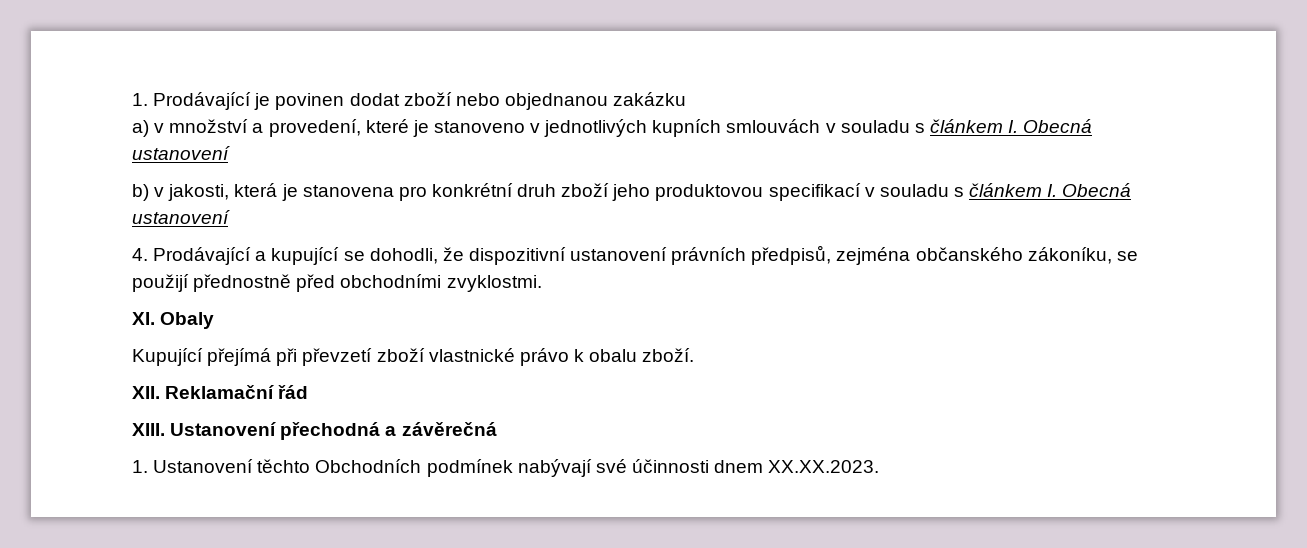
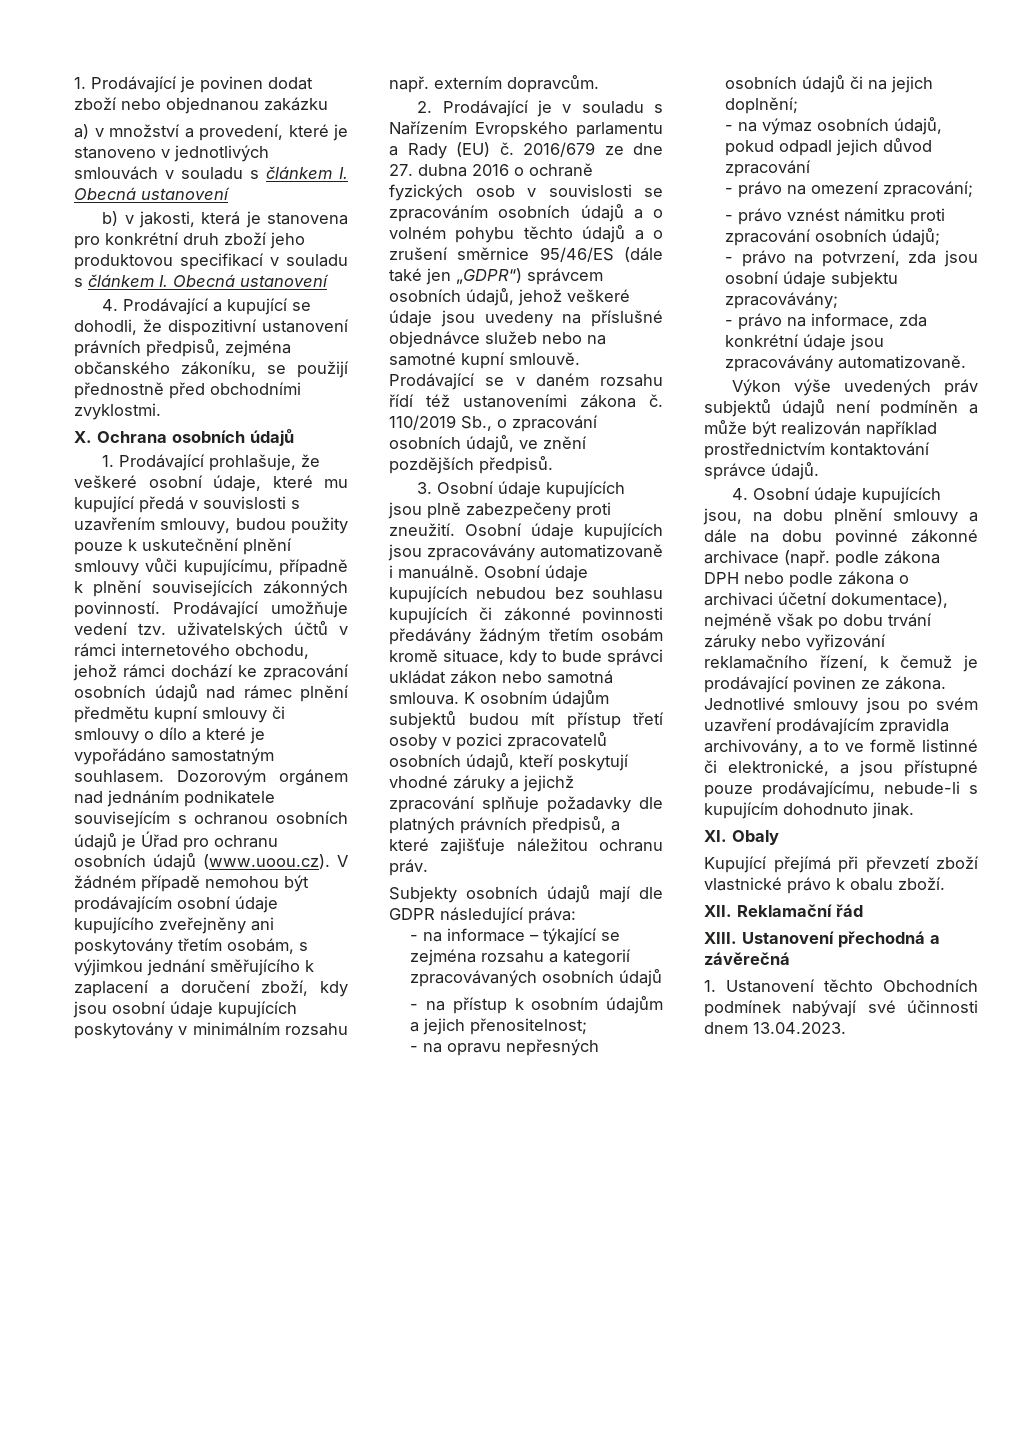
[652,119,722,137] kupních -> (269, 153) none
(542, 283) none -> [74,429,294,446] [102,454,321,471] [74,475,348,492] [74,496,300,513] [74,517,348,534] [74,538,292,555] [74,558,348,576] [74,580,348,597] [74,601,348,618] [74,621,348,639] [74,643,309,659] [73,664,349,681] [74,684,349,702] [74,706,285,723] [74,727,265,744] [74,748,274,765] [74,769,348,786] [74,790,275,807] [74,811,348,828] [74,831,278,851] [74,853,348,871] [74,875,309,892] [74,896,278,913] [74,917,274,934] [74,938,308,955] [74,959,314,976] [74,980,348,997] [73,1001,297,1018] [74,1022,348,1039] [389,75,599,93] [417,100,663,117] [389,121,663,138] [389,142,663,159] [389,163,593,177] [389,184,663,201] [389,204,663,222] [389,225,663,243] [389,247,663,262] [389,268,603,285] [389,288,630,306] [389,310,663,327] [389,331,606,348] [389,352,580,369] [389,373,663,390] [389,394,663,408] [389,415,598,432] [389,435,587,453] [389,456,553,474] [417,481,626,498] [388,502,611,519] [389,523,663,540] [388,544,663,561] [389,565,588,582] [389,586,663,603] [389,607,663,624] [389,628,663,645] [389,649,663,666] [389,670,613,684] [389,690,609,708] [389,711,664,729] [389,732,607,750] [389,753,629,771] [389,775,574,792] [389,796,663,813] [389,816,620,834] [389,837,663,855] [389,859,428,876] [389,885,663,903] [389,907,576,924] [410,928,621,945] [410,949,632,966] [410,969,663,987] [410,996,663,1014] [410,1018,588,1035] [410,1039,600,1056] [725,75,934,93] [725,97,799,114] [725,117,943,135] [725,138,933,156] [725,160,812,177] [725,181,974,198] [725,208,946,225] [725,228,941,246] [725,250,978,267] [725,271,899,288] [725,292,839,309] [725,313,928,330] [725,334,885,351] [725,355,967,372] [732,379,978,396] [704,399,978,417] [704,420,937,438] [704,442,930,459] [704,462,819,480] [732,487,942,504] [703,508,978,525] [704,529,978,546] [704,550,940,567] [704,571,909,588] [704,592,948,608] [704,613,932,630] [704,634,886,651] [704,655,978,672] [704,676,946,693] [704,697,978,714] [704,718,949,735] [704,739,978,756] [704,760,978,777] [704,781,978,798] [704,802,914,819] // X. Ochrana osobních údajů // 1. Prodávající prohlašuje, že veškeré osobní údaje, které mu kupující předá v souvislosti s uzavřením smlouvy, budou použity pouze k uskutečnění plnění smlouvy vůči kupujícímu, případně k plnění souvisejících zákonných povinností. Prodávající umožňuje vedení tzv. uživatelských účtů v rámci internetového obchodu, jehož rámci dochází ke zpracování osobních údajů nad rámec plnění předmětu kupní smlouvy či smlouvy o dílo a které je vypořádáno samostatným souhlasem. Dozorovým orgánem nad jednáním podnikatele souvisejícím s ochranou osobních údajů je Úřad pro ochranu osobních údajů (www.uoou.cz). V žádném případě nemohou být prodávajícím osobní údaje kupujícího zveřejněny ani poskytovány třetím osobám, s výjimkou jednání směřujícího k zaplacení a doručení zboží, kdy jsou osobní údaje kupujících poskytovány v minimálním rozsahu např. externím dopravcům. // 2. Prodávající je v souladu s Nařízením Evropského parlamentu a Rady (EU) č. 2016/679 ze dne 27. dubna 2016 o ochraně fyzických osob v souvislosti se zpracováním osobních údajů a o volném pohybu těchto údajů a o zrušení směrnice 95/46/ES (dále také jen „GDPR“) správcem osobních údajů, jehož veškeré údaje jsou uvedeny na příslušné objednávce služeb nebo na samotné kupní smlouvě. Prodávající se v daném rozsahu řídí též ustanoveními zákona č. 110/2019 Sb., o zpracování osobních údajů, ve znění pozdějších předpisů. // 3. Osobní údaje kupujících jsou plně zabezpečeny proti zneužití. Osobní údaje kupujících jsou zpracovávány automatizovaně i manuálně. Osobní údaje kupujících nebudou bez souhlasu kupujících či zákonné povinnosti předávány žádným třetím osobám kromě situace, kdy to bude správci ukládat zákon nebo samotná smlouva. K osobním údajům subjektů budou mít přístup třetí osoby v pozici zpracovatelů osobních údajů, kteří poskytují vhodné záruky a jejichž zpracování splňuje požadavky dle platných právních předpisů, a které zajišťuje náležitou ochranu práv. // Subjekty osobních údajů mají dle GDPR následující práva: // - na informace – týkající se zejména rozsahu a kategorií zpracovávaných osobních údajů // - na přístup k osobním údajům a jejich přenositelnost; // - na opravu nepřesných osobních údajů či na jejich doplnění; // - na výmaz osobních údajů, pokud odpadl jejich důvod zpracování // - právo na omezení zpracování; // - právo vznést námitku proti zpracování osobních údajů; // - právo na potvrzení, zda jsou osobní údaje subjektu zpracovávány; // - právo na informace, zda konkrétní údaje jsou zpracovávány automatizovaně. // Výkon výše uvedených práv subjektů údajů není podmíněn a může být realizován například prostřednictvím kontaktování správce údajů. // 4. Osobní údaje kupujících jsou, na dobu plnění smlouvy a dále na dobu povinné zákonné archivace (např. podle zákona DPH nebo podle zákona o archivaci účetní dokumentace), nejméně však po dobu trvání záruky nebo vyřizování reklamačního řízení, k čemuž je prodávající povinen ze zákona. Jednotlivé smlouvy jsou po svém uzavření prodávajícím zpravidla archivovány, a to ve formě listinné či elektronické, a jsou přístupné pouze prodávajícímu, nebude-li s kupujícím dohodnuto jinak.
[768,460,880,473] XX.XX.2023. -> [753,1022,846,1034] 13.04.2023.

